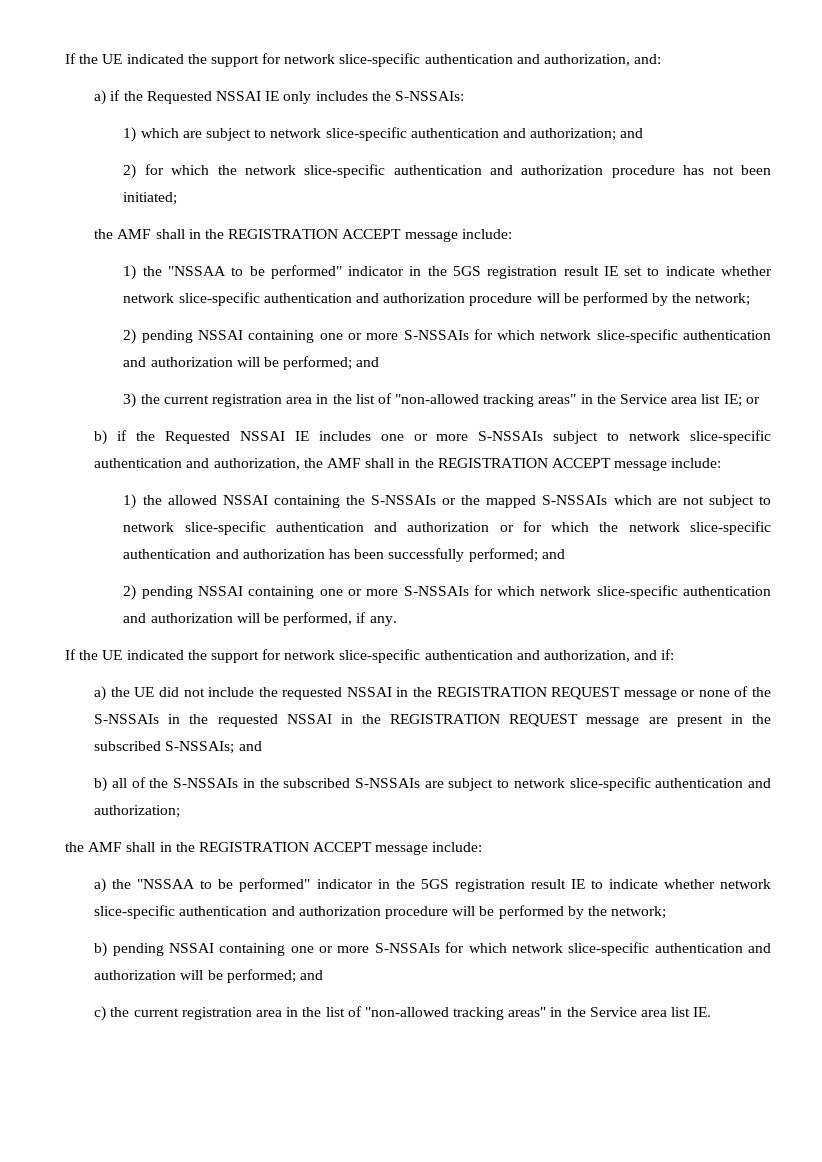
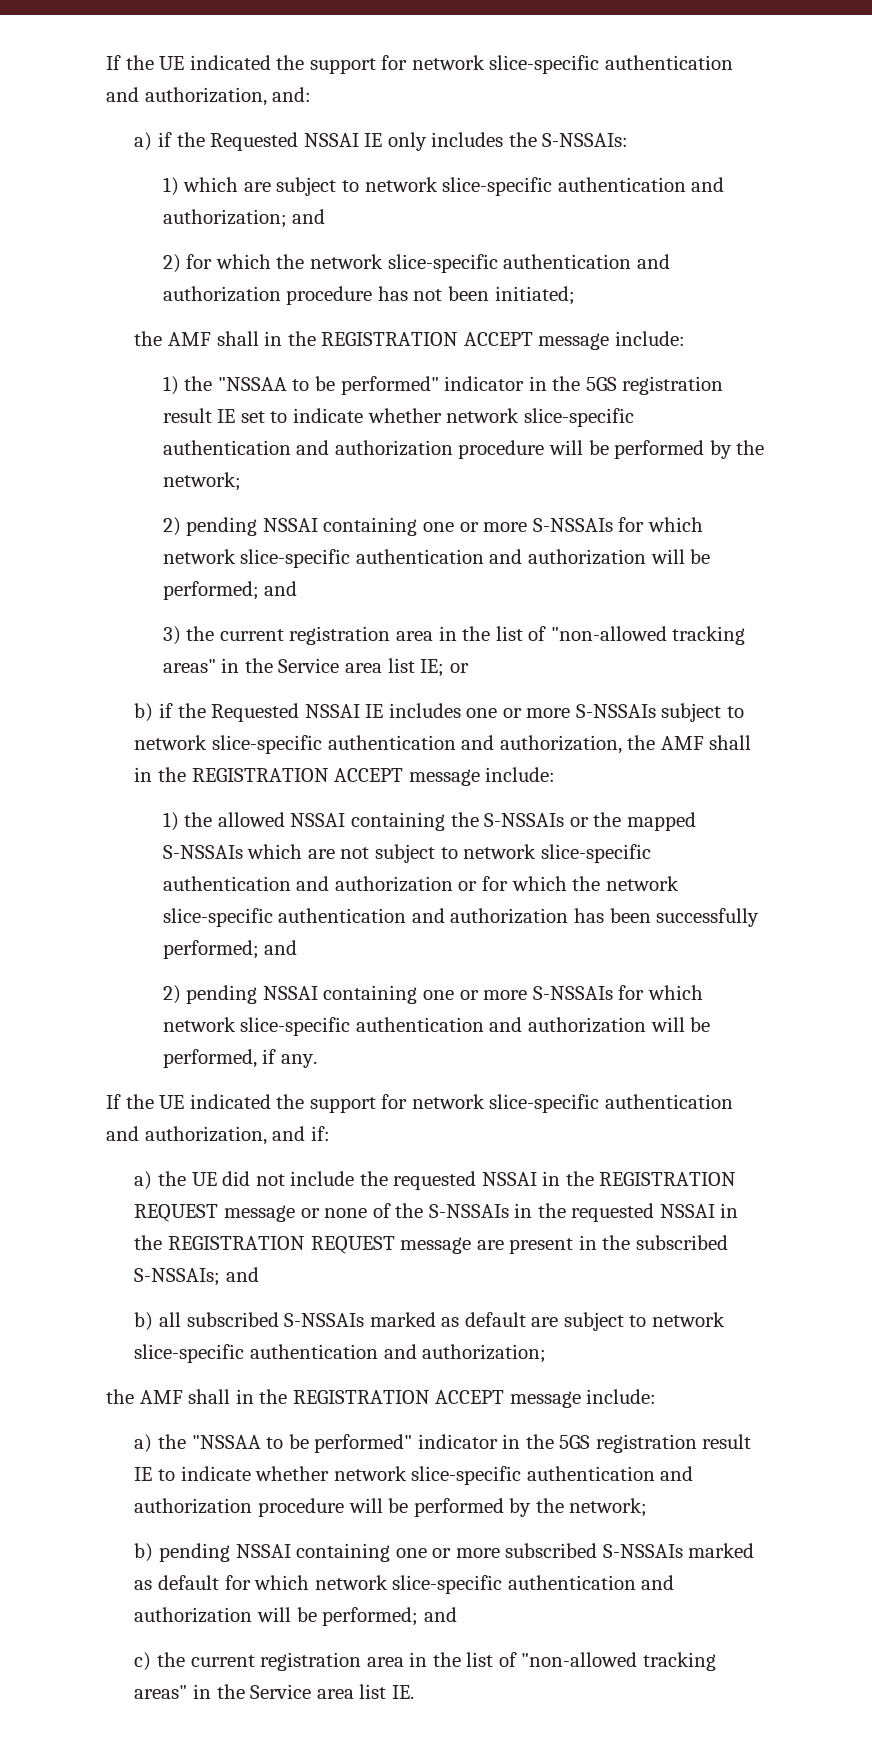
[131,777,420,788] of the S-NSSAIs in the subscribed S-NSSAIs -> [186,1312,526,1327] subscribed S-NSSAIs marked as default
[374,943,440,953] S-NSSAIs -> [505,1543,755,1558] [134,1575,219,1590] subscribed S-NSSAIs marked as default

